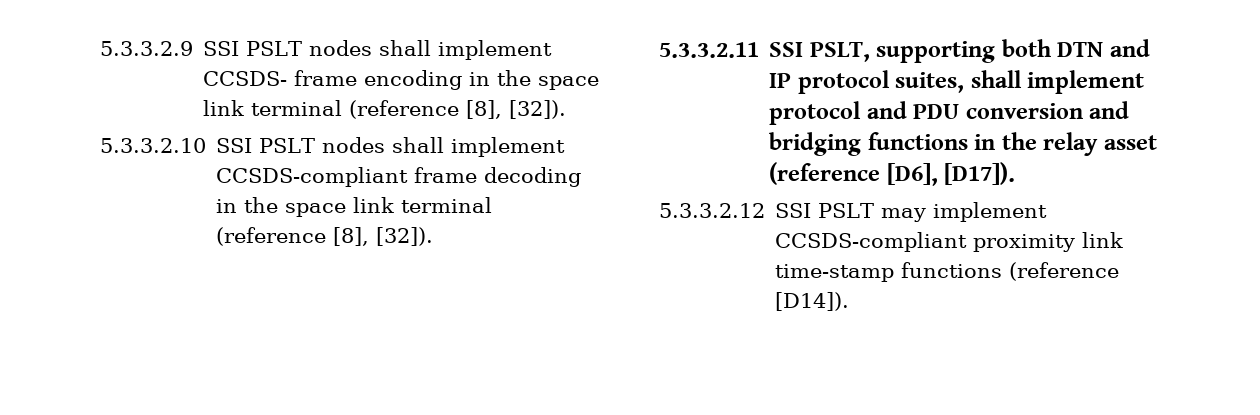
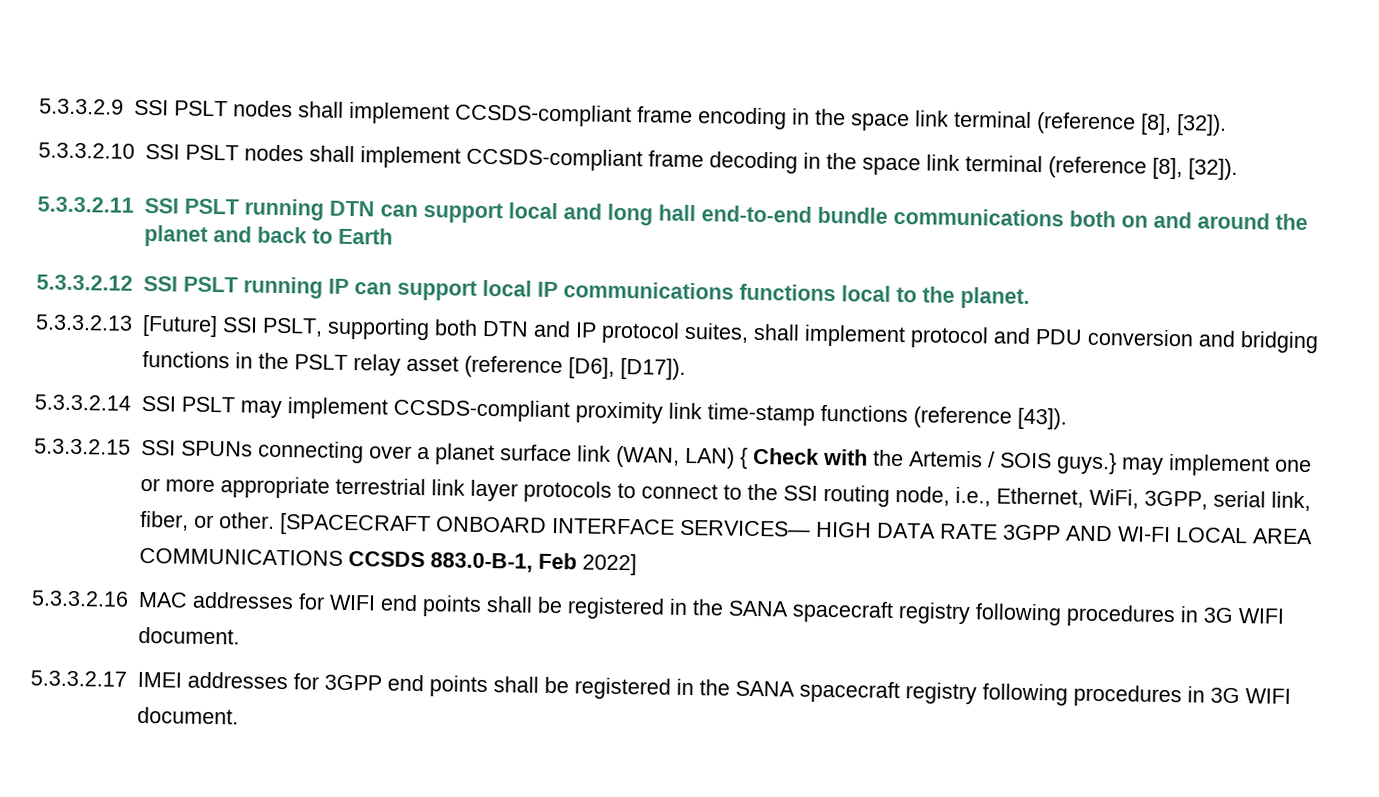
[203,71,288,86] CCSDS- -> [453,103,632,128] CCSDS-compliant
(804, 49) none -> [183,198,1308,231] [143,224,393,247] [36,274,1030,309] [35,314,258,338] PSLT running DTN can support local and long hall end-to-end bundle communications both on and around the planet and back to Earth // 5.3.3.2.12 SSI PSLT running IP can support local IP communications functions local to the planet. // 5.3.3.2.13 [Future] SSI
(1037, 141) none -> [293,354,348,370] PSLT
[659,203,765,218] 5.3.3.2.12 -> [34,394,131,411] 5.3.3.2.14
[775,292,850,311] [D14]). -> [1016,407,1067,430] [34,438,1312,477] [139,476,1311,512] [139,510,1313,545] [138,547,637,576] [31,590,1284,628] [137,626,240,645] [30,670,1291,708] [136,706,239,725] [43]). // 5.3.3.2.15 SSI SPUNs connecting over a planet surface link (WAN, LAN) { Check with the Artemis / SOIS guys.} may implement one or more appropriate terrestrial link layer protocols to connect to the SSI routing node, i.e., Ethernet, WiFi, 3GPP, serial link, fiber, or other. [SPACECRAFT ONBOARD INTERFACE SERVICES— HIGH DATA RATE 3GPP AND WI-FI LOCAL AREA COMMUNICATIONS CCSDS 883.0-B-1, Feb 2022] // 5.3.3.2.16 MAC addresses for WIFI end points shall be registered in the SANA spacecraft registry following procedures in 3G WIFI document. // 5.3.3.2.17 IMEI addresses for 3GPP end points shall be registered in the SANA spacecraft registry following procedures in 3G WIFI document.

